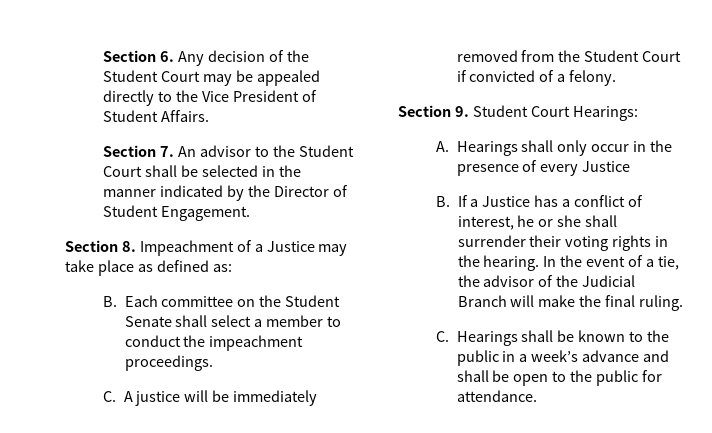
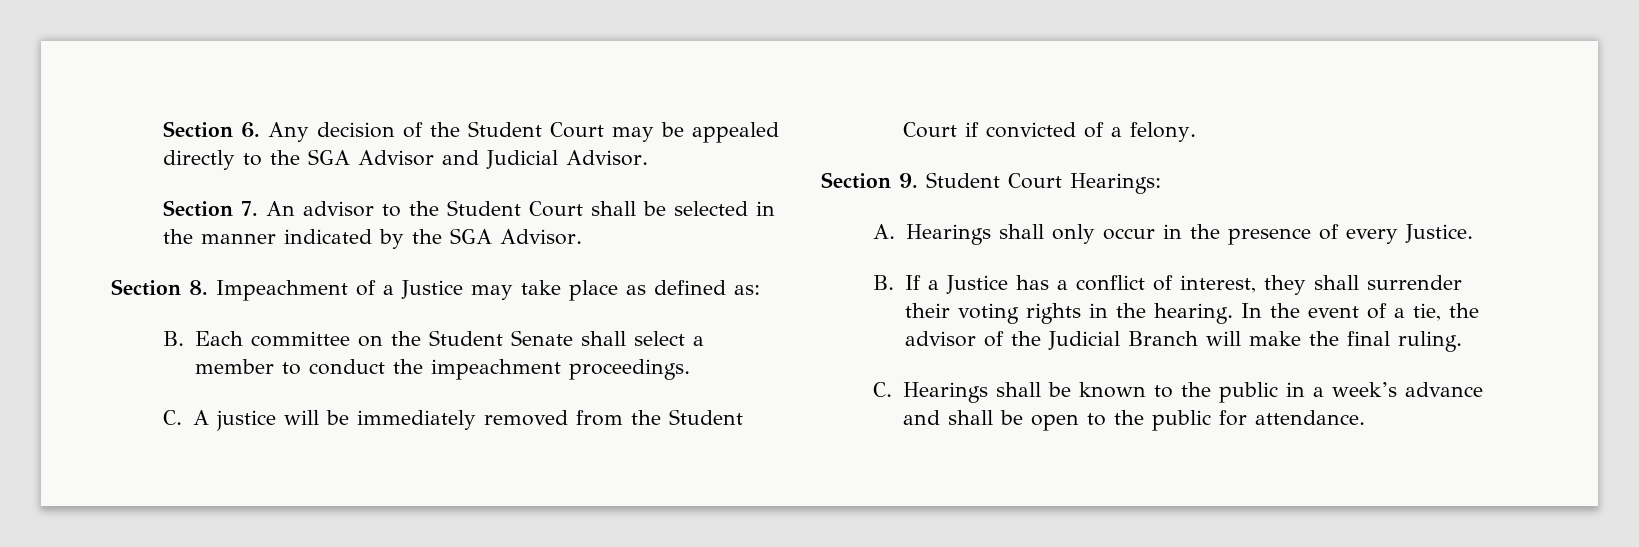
[202,90,317,102] [103,110,210,122] Vice President of Student Affairs. -> [308,149,649,169] SGA Advisor and Judicial Advisor.
[273,185,348,197] [103,205,251,221] Director of Student Engagement. -> [450,228,583,245] SGA Advisor.
[582,161,631,172] Justice -> [1405,224,1474,243] Justice.
[517,215,582,227] he or she -> [1264,275,1307,295] they

